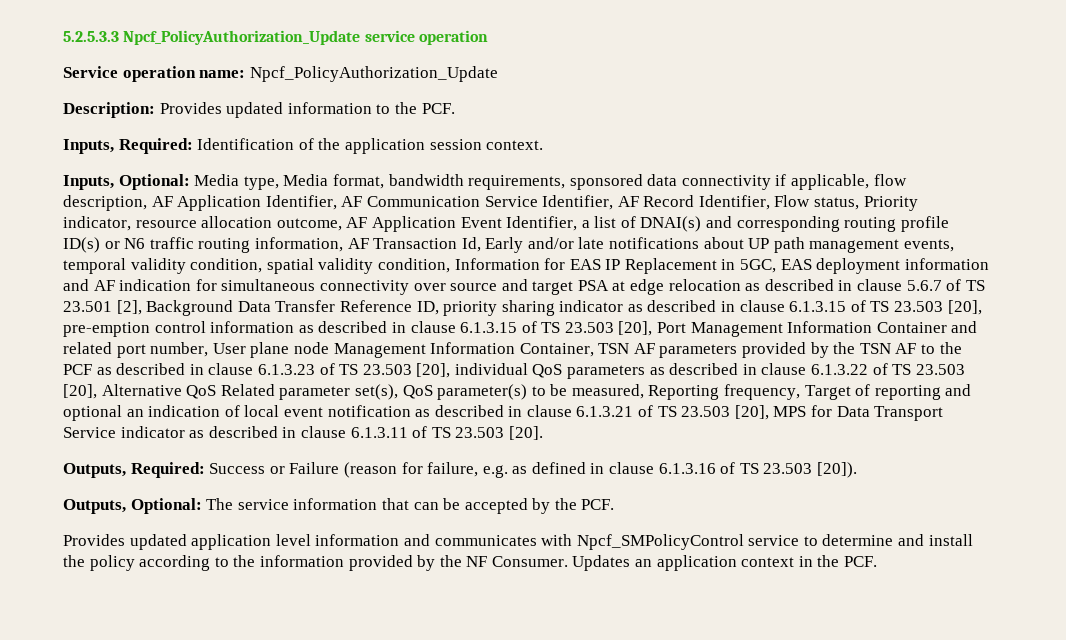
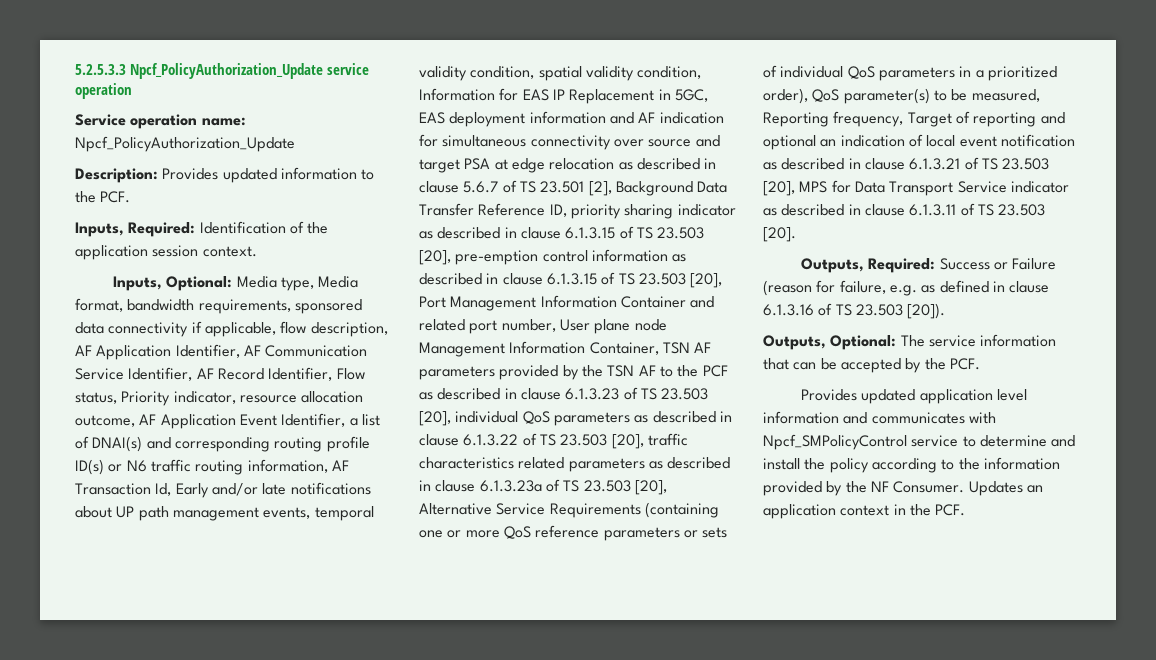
[101,384,398,400] Alternative QoS Related parameter set(s), -> [647,433,688,446] [419,457,731,472] [419,479,667,495] [419,502,719,518] [419,525,728,541] [763,65,1057,81] [763,88,808,104] traffic characteristics related parameters as described in clause 6.1.3.23a of TS 23.503 [20], Alternative Service Requirements (containing one or more QoS reference parameters or sets of individual QoS parameters in a prioritized order),

